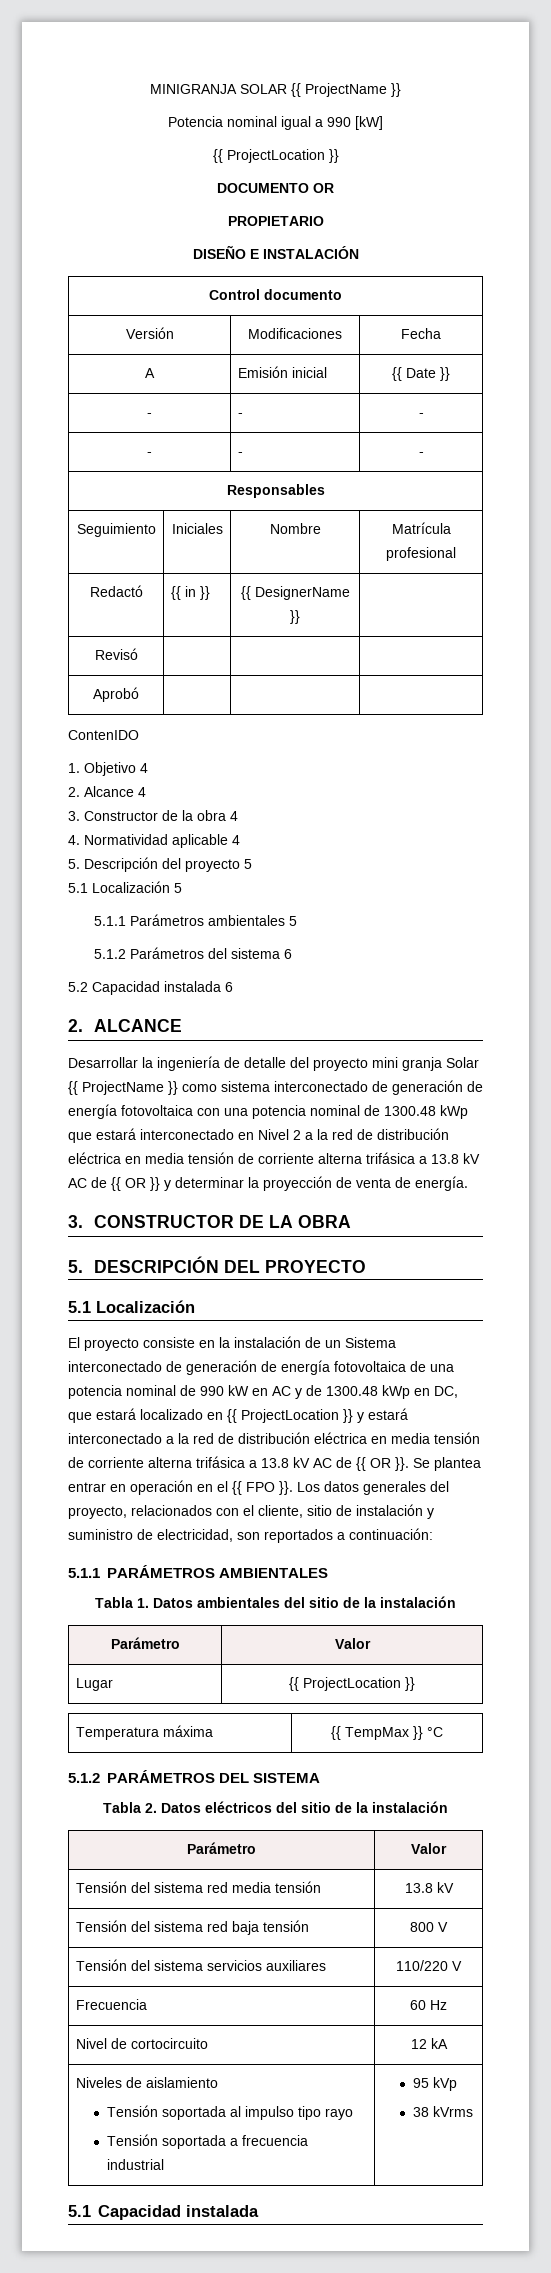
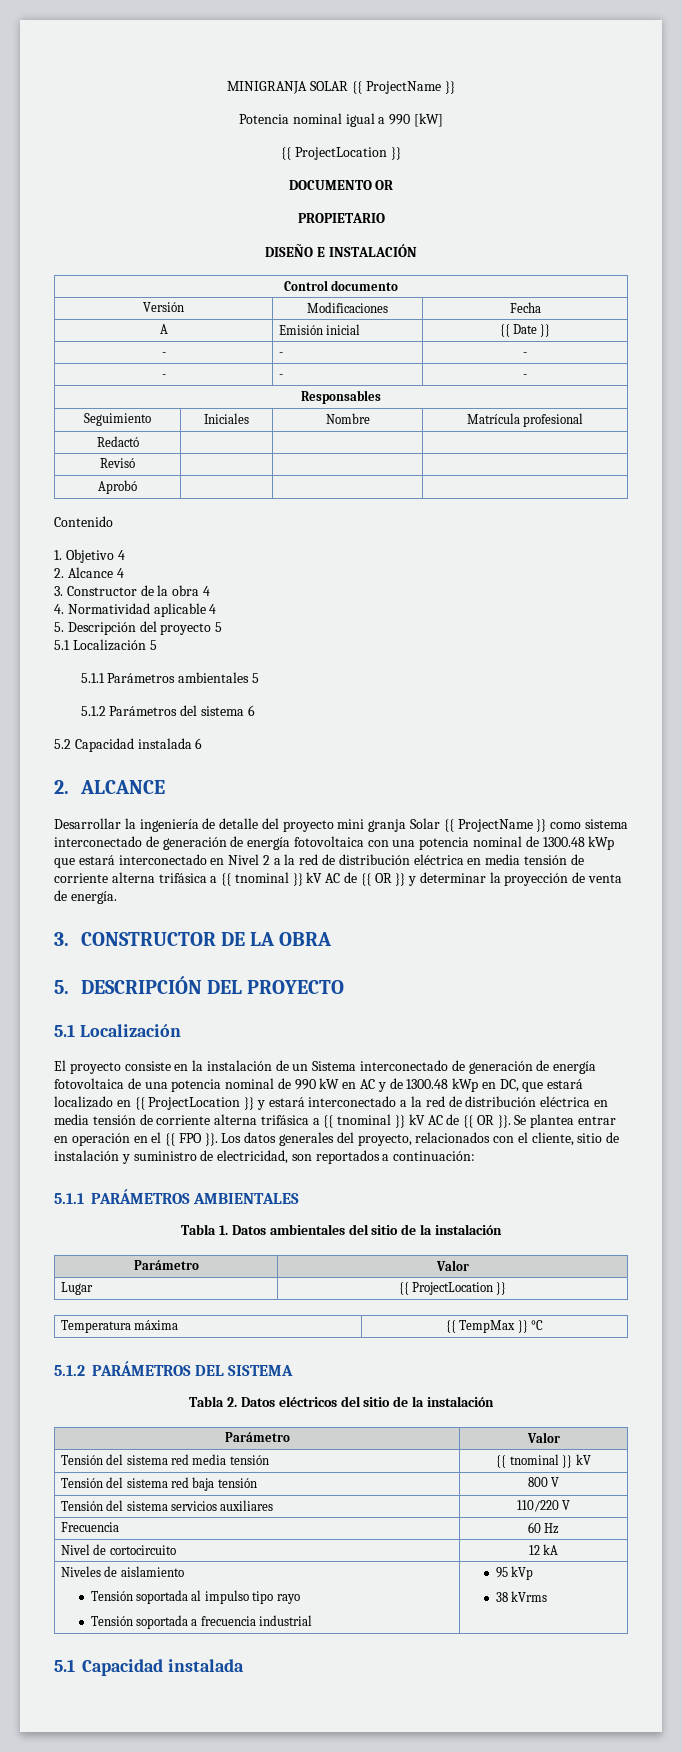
[170,586,210,600] [240,586,350,600] [290,610,300,624] {{ in }} | {{ DesignerName }} -> (139, 441) |
[68,730,139,740] ContenIDO -> [54,516,113,527] Contenido
[431,1154,459,1164] 13.8 -> [221,872,303,886] {{ tnominal }}
[261,1458,289,1468] 13.8 -> [323,1114,406,1128] {{ tnominal }}
[404,1883,433,1893] 13.8 -> [496,1454,573,1468] {{ tnominal }}

